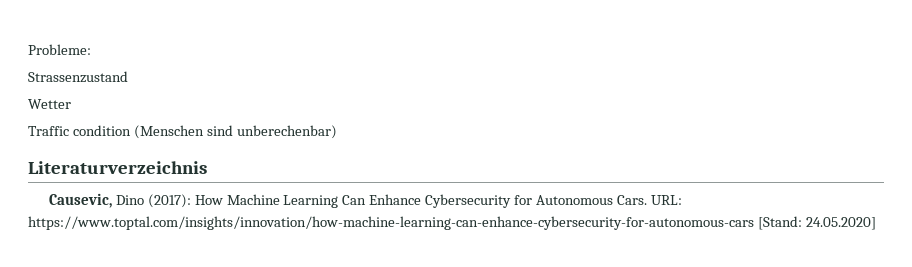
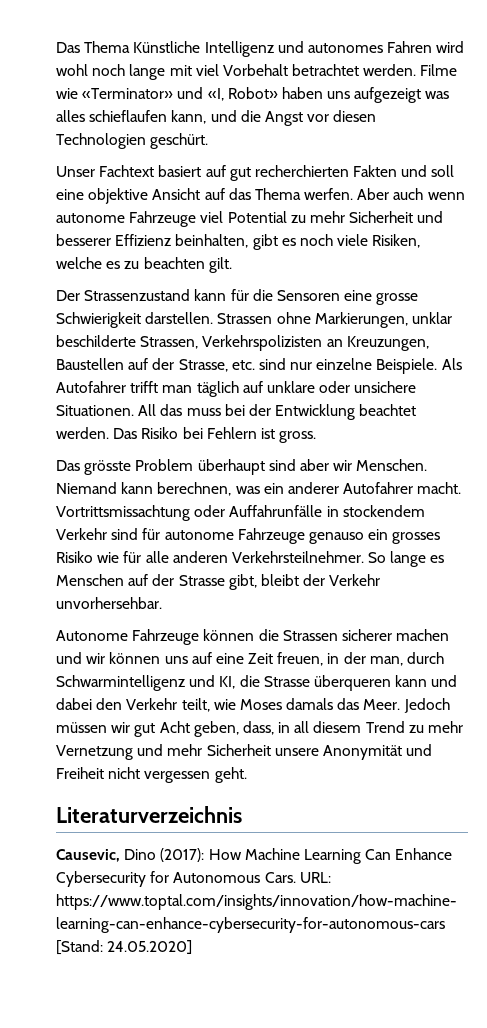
[28,44,91,55] [28,71,128,83] [28,99,71,109] [28,125,337,139] Probleme: // Strassenzustand // Wetter // Traffic condition (Menschen sind unberechenbar) -> [56,41,465,57] [56,64,458,80] [56,87,450,103] [56,110,377,126] [56,133,209,149] [56,165,455,181] [56,188,465,204] [56,211,444,227] [56,234,421,250] [56,257,232,273] [56,289,419,305] [56,312,452,328] [56,335,429,351] [56,358,462,374] [56,381,417,397] [56,404,417,420] [56,427,317,443] [56,459,428,475] [56,482,462,496] [56,505,425,521] [56,528,441,544] [56,551,445,567] [56,574,381,590] [56,597,162,609] [56,629,450,645] [56,652,445,666] [56,675,458,691] [56,698,450,713] [56,721,464,737] [56,744,433,760] [56,767,247,783] Das Thema Künstliche Intelligenz und autonomes Fahren wird wohl noch lange mit viel Vorbehalt betrachtet werden. Filme wie «Terminator» und «I, Robot» haben uns aufgezeigt was alles schieflaufen kann, und die Angst vor diesen Technologien geschürt. // Unser Fachtext basiert auf gut recherchierten Fakten und soll eine objektive Ansicht auf das Thema werfen. Aber auch wenn autonome Fahrzeuge viel Potential zu mehr Sicherheit und besserer Effizienz beinhalten, gibt es noch viele Risiken, welche es zu beachten gilt. // Der Strassenzustand kann für die Sensoren eine grosse Schwierigkeit darstellen. Strassen ohne Markierungen, unklar beschilderte Strassen, Verkehrspolizisten an Kreuzungen, Baustellen auf der Strasse, etc. sind nur einzelne Beispiele. Als Autofahrer trifft man täglich auf unklare oder unsichere Situationen. All das muss bei der Entwicklung beachtet werden. Das Risiko bei Fehlern ist gross. // Das grösste Problem überhaupt sind aber wir Menschen. Niemand kann berechnen, was ein anderer Autofahrer macht. Vortrittsmissachtung oder Auffahrunfälle in stockendem Verkehr sind für autonome Fahrzeuge genauso ein grosses Risiko wie für alle anderen Verkehrsteilnehmer. So lange es Menschen auf der Strasse gibt, bleibt der Verkehr unvorhersehbar. // Autonome Fahrzeuge können die Strassen sicherer machen und wir können uns auf eine Zeit freuen, in der man, durch Schwarmintelligenz und KI, die Strasse überqueren kann und dabei den Verkehr teilt, wie Moses damals das Meer. Jedoch müssen wir gut Acht geben, dass, in all diesem Trend zu mehr Vernetzung und mehr Sicherheit unsere Anonymität und Freiheit nicht vergessen geht.

